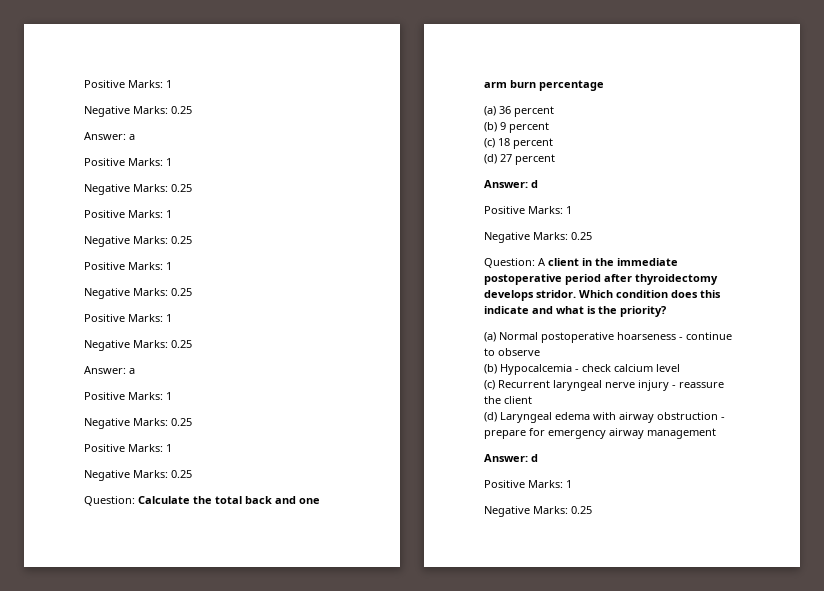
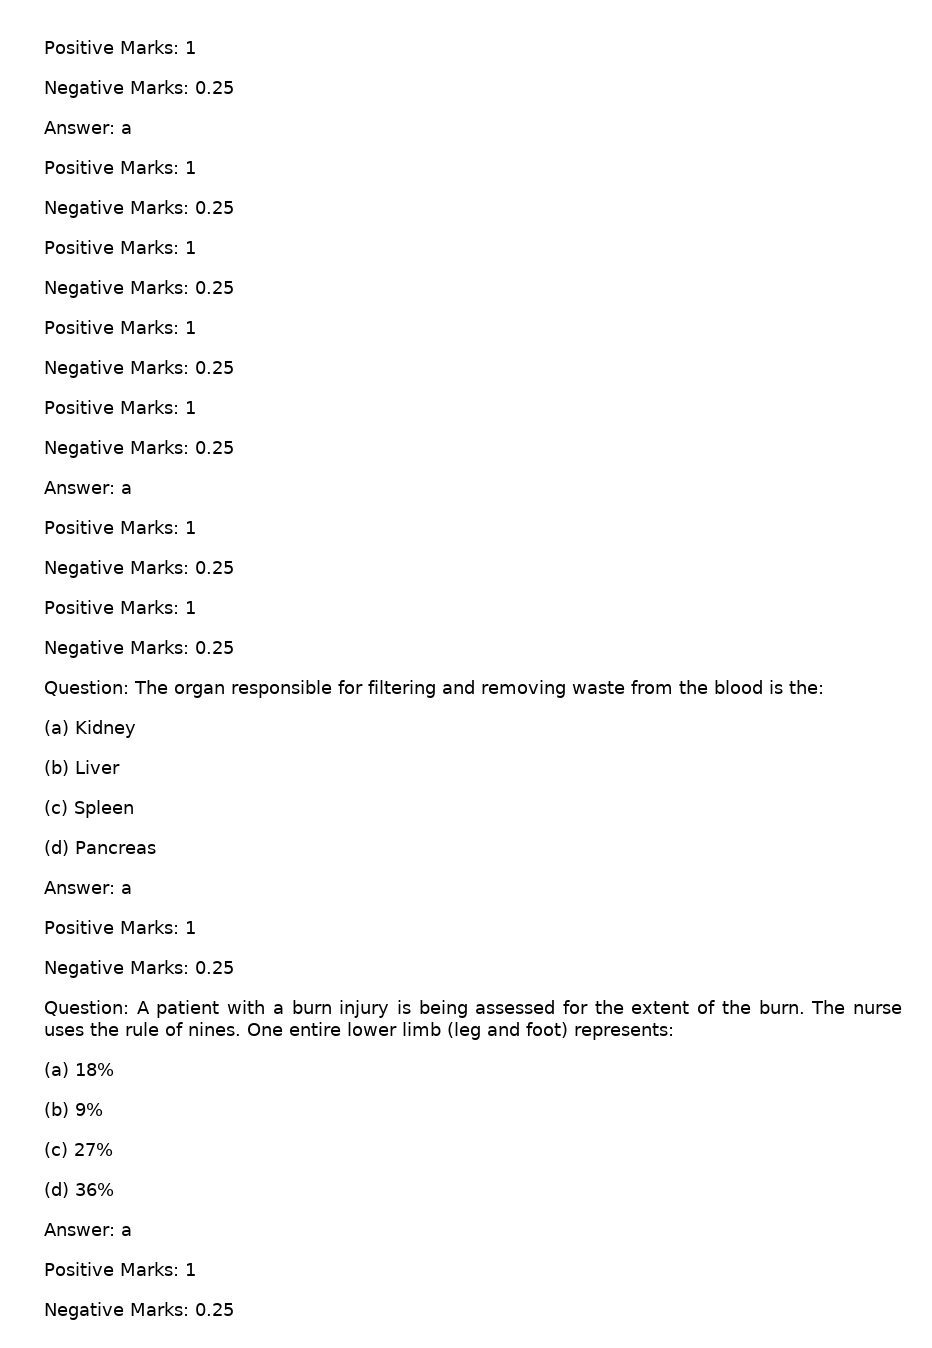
[138,496,320,504] [484,80,604,91] [484,106,554,117] [484,122,549,133] [484,138,553,149] [484,154,555,165] [484,180,538,188] Calculate the total back and one arm burn percentage // (a) 36 percent // (b) 9 percent // (c) 18 percent // (d) 27 percent // Answer: d -> [134,680,824,698] [44,720,136,738] [44,760,120,776] [44,800,134,818] [44,840,156,856] [44,881,132,894] The organ responsible for filtering and removing waste from the blood is the: // (a) Kidney // (b) Liver // (c) Spleen // (d) Pancreas // Answer: a
[548,258,678,266] [484,274,718,285] [484,290,721,301] [484,306,666,317] [484,332,732,343] [484,348,540,356] [484,364,680,375] [484,380,724,391] [484,396,532,404] [484,412,725,423] [484,428,716,439] [484,454,538,462] client in the immediate postoperative period after thyroidectomy develops stridor. Which condition does this indicate and what is the priority? // (a) Normal postoperative hoarseness - continue to observe // (b) Hypocalcemia - check calcium level // (c) Recurrent laryngeal nerve injury - reassure the client // (d) Laryngeal edema with airway obstruction - prepare for emergency airway management // Answer: d -> [156,1000,903,1018] [44,1022,674,1040] [44,1062,114,1078] [44,1102,103,1118] [44,1142,113,1158] [44,1182,114,1198] [44,1223,132,1236] patient with a burn injury is being assessed for the extent of the burn. The nurse uses the rule of nines. One entire lower limb (leg and foot) represents: // (a) 18% // (b) 9% // (c) 27% // (d) 36% // Answer: a

